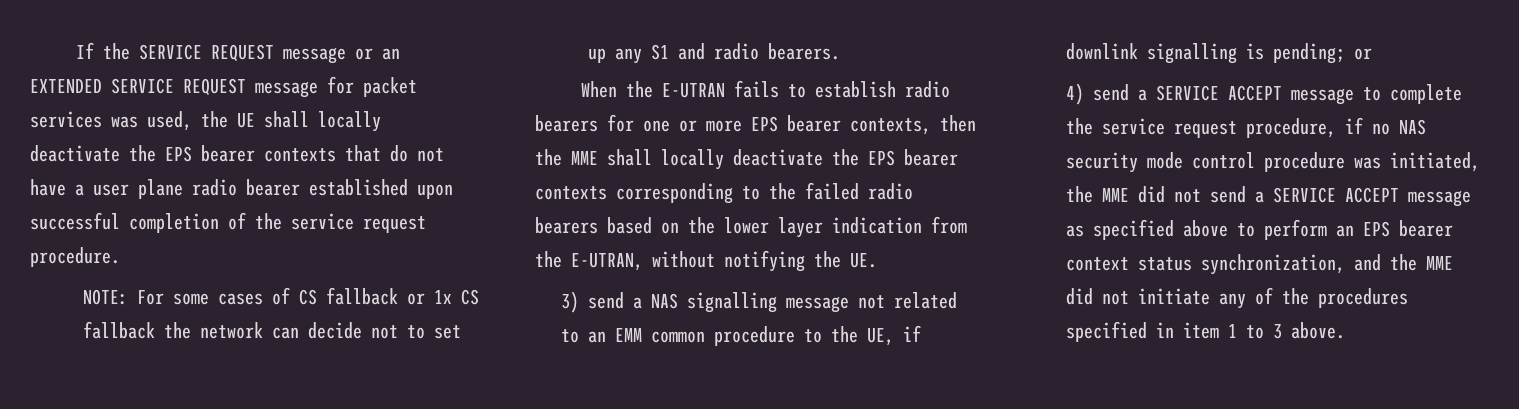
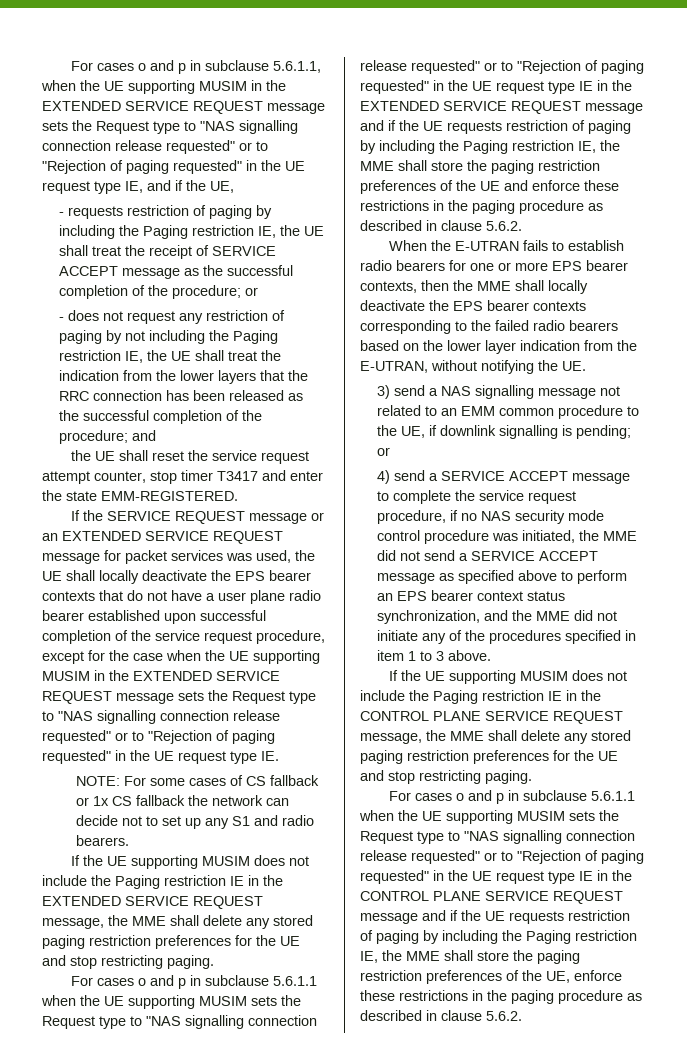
(75, 50) none -> [70,60,321,74] [41,80,286,94] [42,101,325,114] [42,120,298,134] [42,140,268,154] [42,160,305,174] [42,180,234,194] [59,205,273,219] [59,225,325,239] [59,245,277,259] [59,265,294,279] [59,285,259,299] [59,310,286,324] [59,330,279,344] [59,350,282,363] [59,370,309,384] [59,390,304,401] [59,410,263,424] [59,430,157,444] [70,450,309,464] [42,470,323,484] [42,490,238,501] For cases o and p in subclause 5.6.1.1, when the UE supporting MUSIM in the EXTENDED SERVICE REQUEST message sets the Request type to "NAS signalling connection release requested" or to "Rejection of paging requested" in the UE request type IE, and if the UE, // - requests restriction of paging by including the Paging restriction IE, the UE shall treat the receipt of SERVICE ACCEPT message as the successful completion of the procedure; or // - does not request any restriction of paging by not including the Paging restriction IE, the UE shall treat the indication from the lower layers that the RRC connection has been released as the successful completion of the procedure; and // the UE shall reset the service request attempt counter, stop timer T3417 and enter the state EMM-REGISTERED. //
[30,247,120,267] procedure. -> [256,630,325,644] [42,650,320,664] [42,670,280,681] [42,690,316,704] [42,710,280,724] [42,730,275,744] [42,750,279,764] procedure, except for the case when the UE supporting MUSIM in the EXTENDED SERVICE REQUEST message sets the Request type to "NAS signalling connection release requested" or to "Rejection of paging requested" in the UE request type IE.
(840, 51) none -> [70,855,309,869] [42,875,283,889] [42,896,263,909] [42,915,313,929] [42,935,300,949] [42,955,214,969] [70,975,317,989] [41,995,301,1009] [42,1015,317,1029] [360,60,644,74] [360,80,632,94] [360,101,643,114] [360,120,631,134] [360,140,620,154] [360,160,600,174] [360,180,619,194] [360,200,603,214] [360,220,522,231] // If the UE supporting MUSIM does not include the Paging restriction IE in the EXTENDED SERVICE REQUEST message, the MME shall delete any stored paging restriction preferences for the UE and stop restricting paging. // For cases o and p in subclause 5.6.1.1 when the UE supporting MUSIM sets the Request type to "NAS signalling connection release requested" or to "Rejection of paging requested" in the UE request type IE in the EXTENDED SERVICE REQUEST message and if the UE requests restriction of paging by including the Paging restriction IE, the MME shall store the paging restriction preferences of the UE and enforce these restrictions in the paging procedure as described in clause 5.6.2.
(1346, 330) none -> [388,670,627,684] [360,690,601,704] [360,711,623,724] [360,730,631,744] [360,750,618,764] [360,770,532,784] [388,790,635,804] [359,810,619,824] [360,830,635,844] [360,850,644,864] [360,870,632,884] [360,891,623,904] [360,910,630,924] [360,930,637,944] [360,950,580,964] [360,970,622,984] [360,990,642,1004] [360,1010,522,1021] // If the UE supporting MUSIM does not include the Paging restriction IE in the CONTROL PLANE SERVICE REQUEST message, the MME shall delete any stored paging restriction preferences for the UE and stop restricting paging. // For cases o and p in subclause 5.6.1.1 when the UE supporting MUSIM sets the Request type to "NAS signalling connection release requested" or to "Rejection of paging requested" in the UE request type IE in the CONTROL PLANE SERVICE REQUEST message and if the UE requests restriction of paging by including the Paging restriction IE, the MME shall store the paging restriction preferences of the UE, enforce these restrictions in the paging procedure as described in clause 5.6.2.

